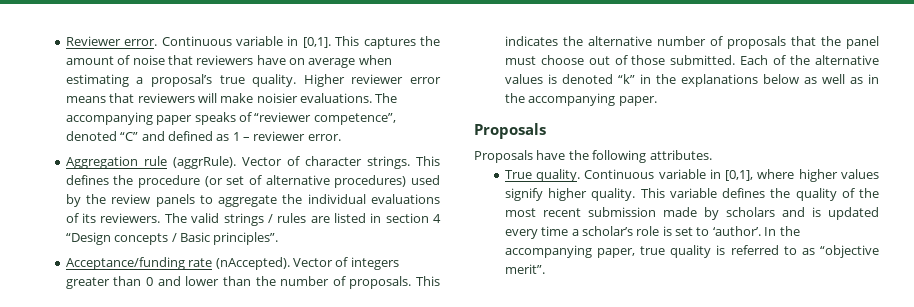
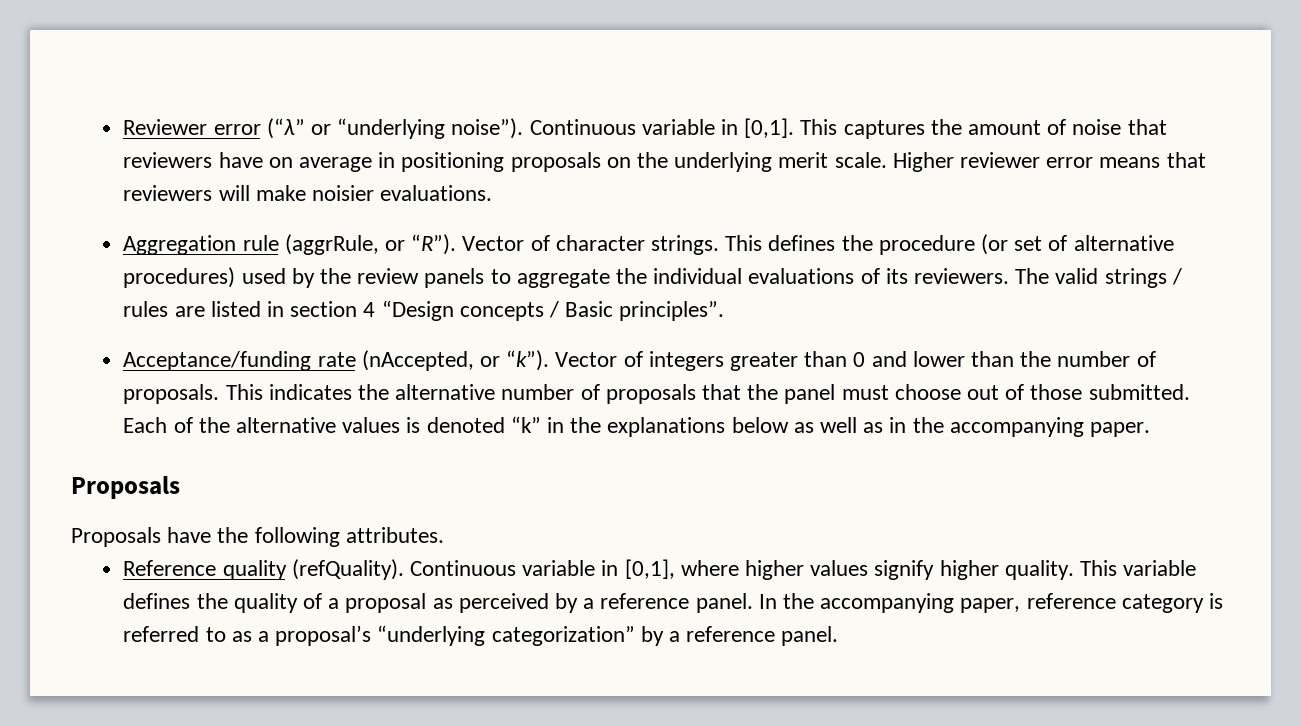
[124,39,158,46] error. -> [213,118,524,139] error (“λ” or “underlying noise”).
[358,55,392,65] [65,74,297,87] when estimating a proposal’s true quality. -> [378,152,887,172] in positioning proposals on the underlying merit scale.
[375,93,398,103] [65,112,396,125] [65,131,341,141] The accompanying paper speaks of “reviewer competence”, denoted “C” and defined as 1 – reviewer error. -> (493, 193) none
[172,156,236,169] (aggrRule). -> [284,234,457,255] (aggrRule, or “R”).
[215,257,290,270] (nAccepted). -> [361,350,550,371] (nAccepted, or “k”).
[504,169,581,182] True quality. -> [123,559,404,580] Reference quality (refQuality).
[859,188,879,198] [504,207,879,220] [504,226,761,239] the most recent submission made by scholars and is updated every time a scholar’s role is set to ‘author’. -> [328,593,753,613] a proposal as perceived by a reference panel.
[640,245,712,258] true quality -> [1026,593,1204,613] reference category
[820,245,879,258] [504,264,545,274] “objective merit”. -> [257,625,839,646] a proposal’s “underlying categorization” by a reference panel.

